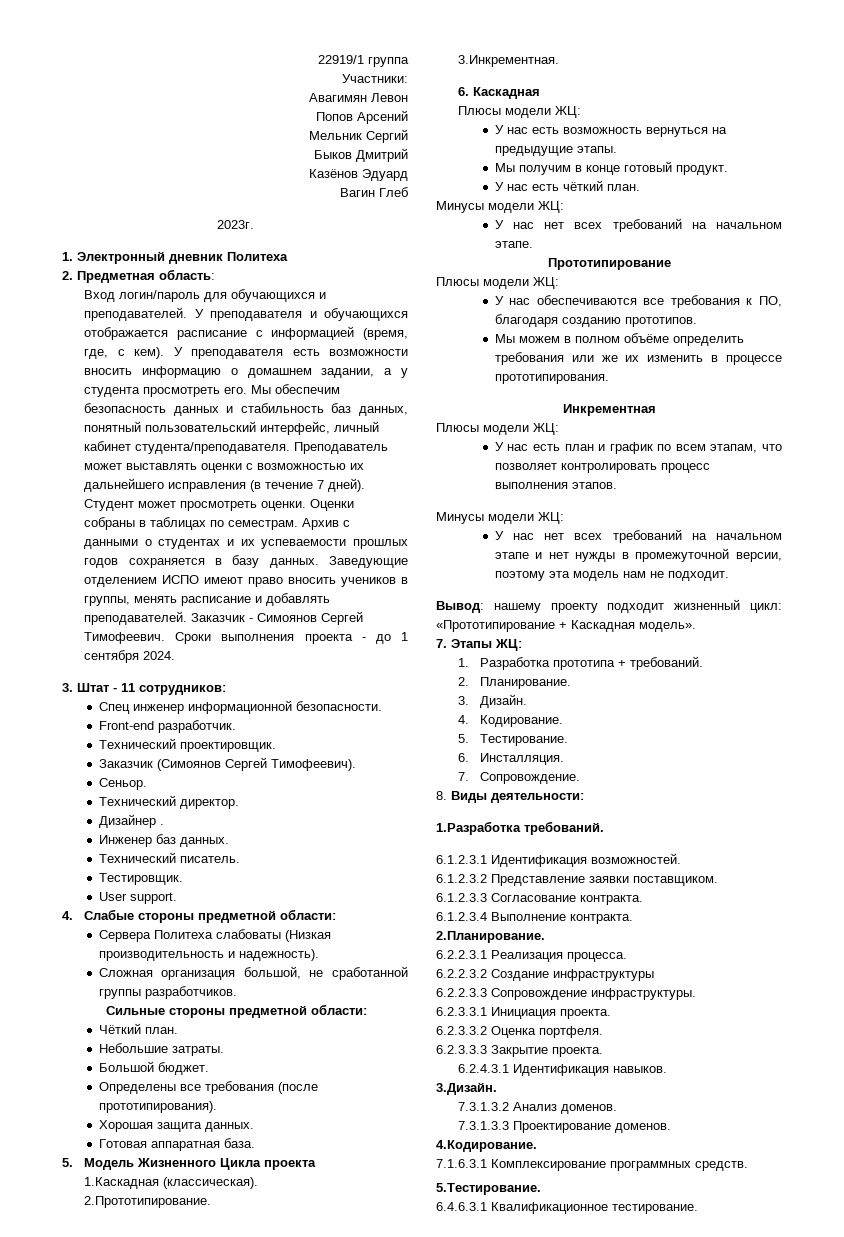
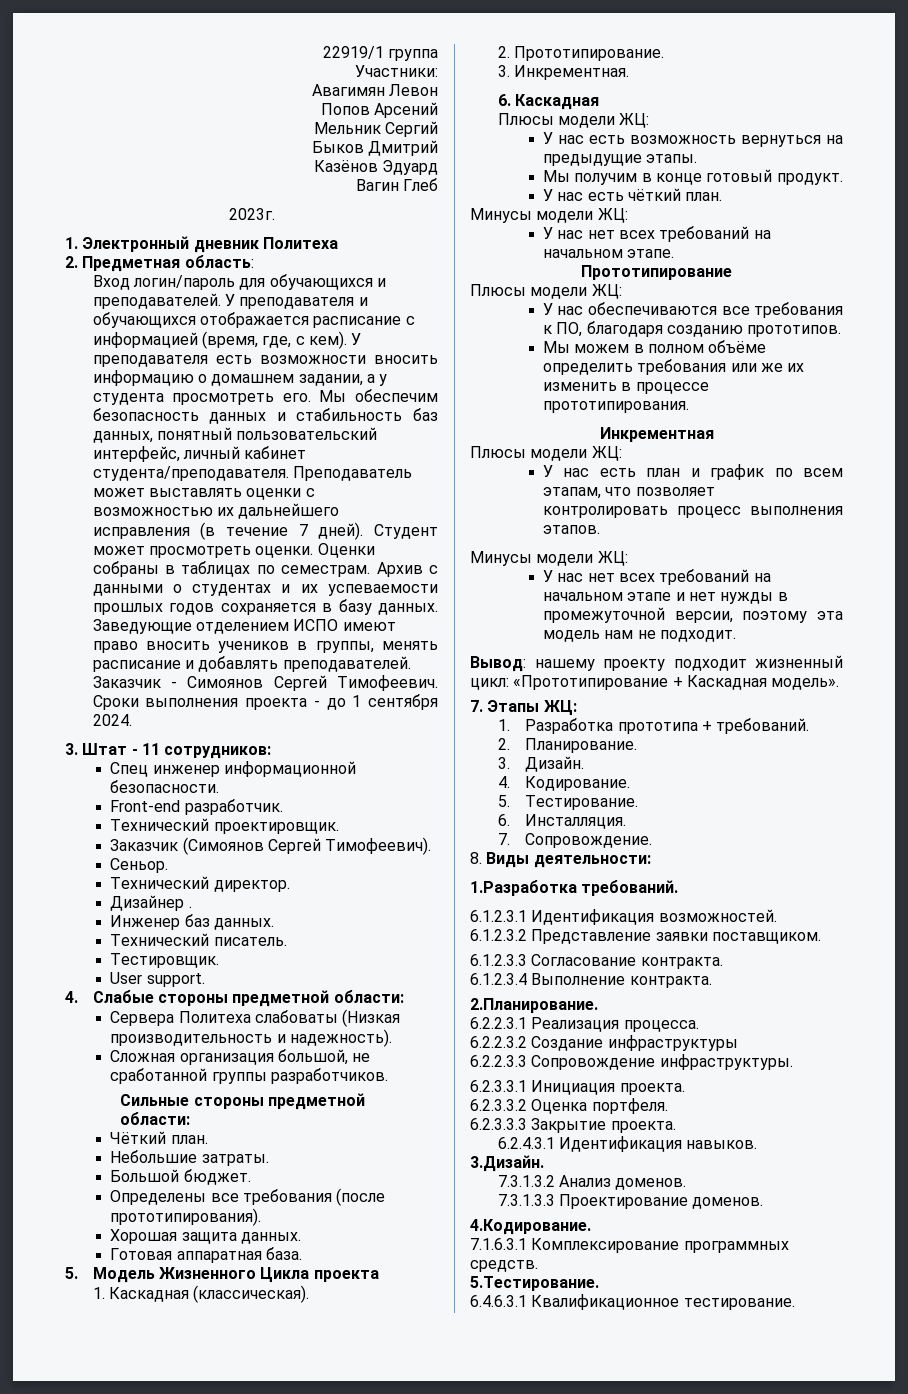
[84,1177,160,1189] 1.Каскадная -> [92,1287,190,1302] 1. Каскадная
[84,1196,212,1208] [458,55,560,67] 2.Прототипирование. // 3.Инкрементная. -> [497,46,665,61] [497,65,630,80] 2. Прототипирование. // 3. Инкрементная.

